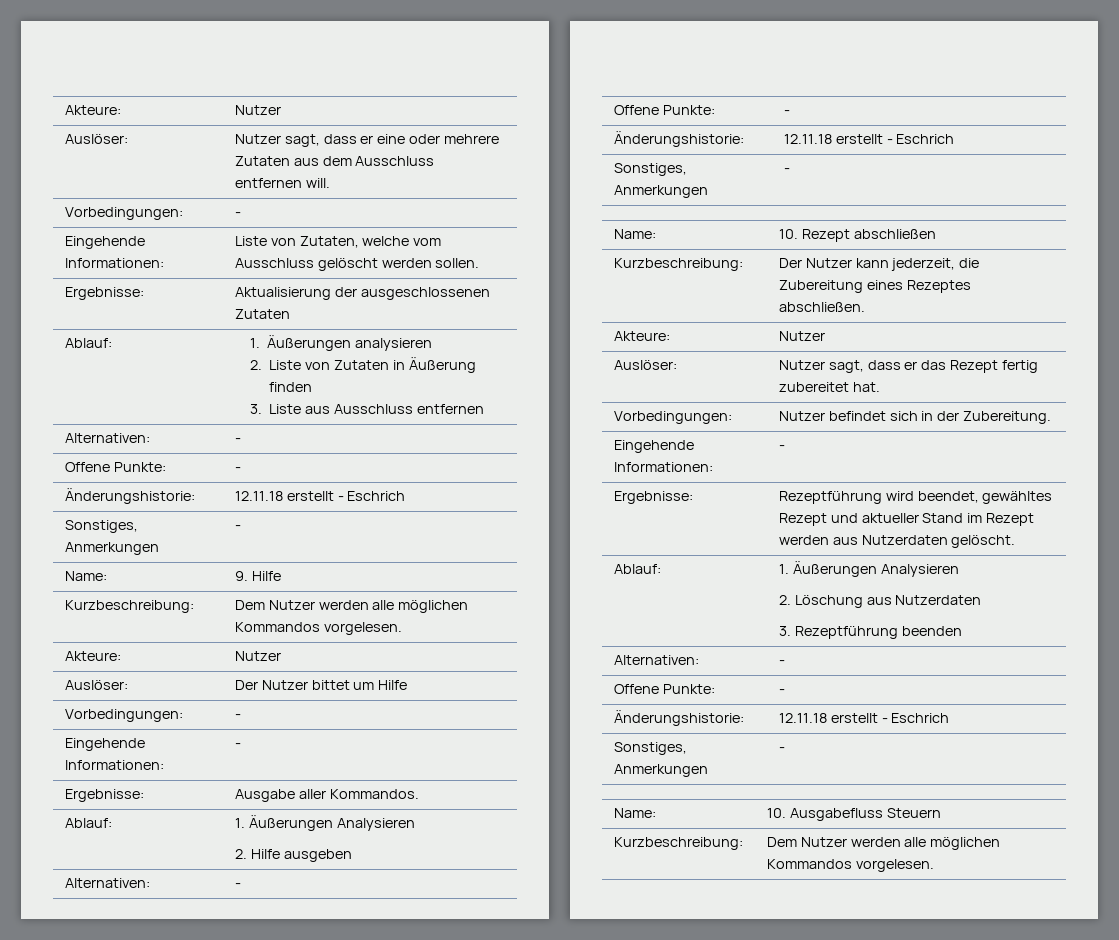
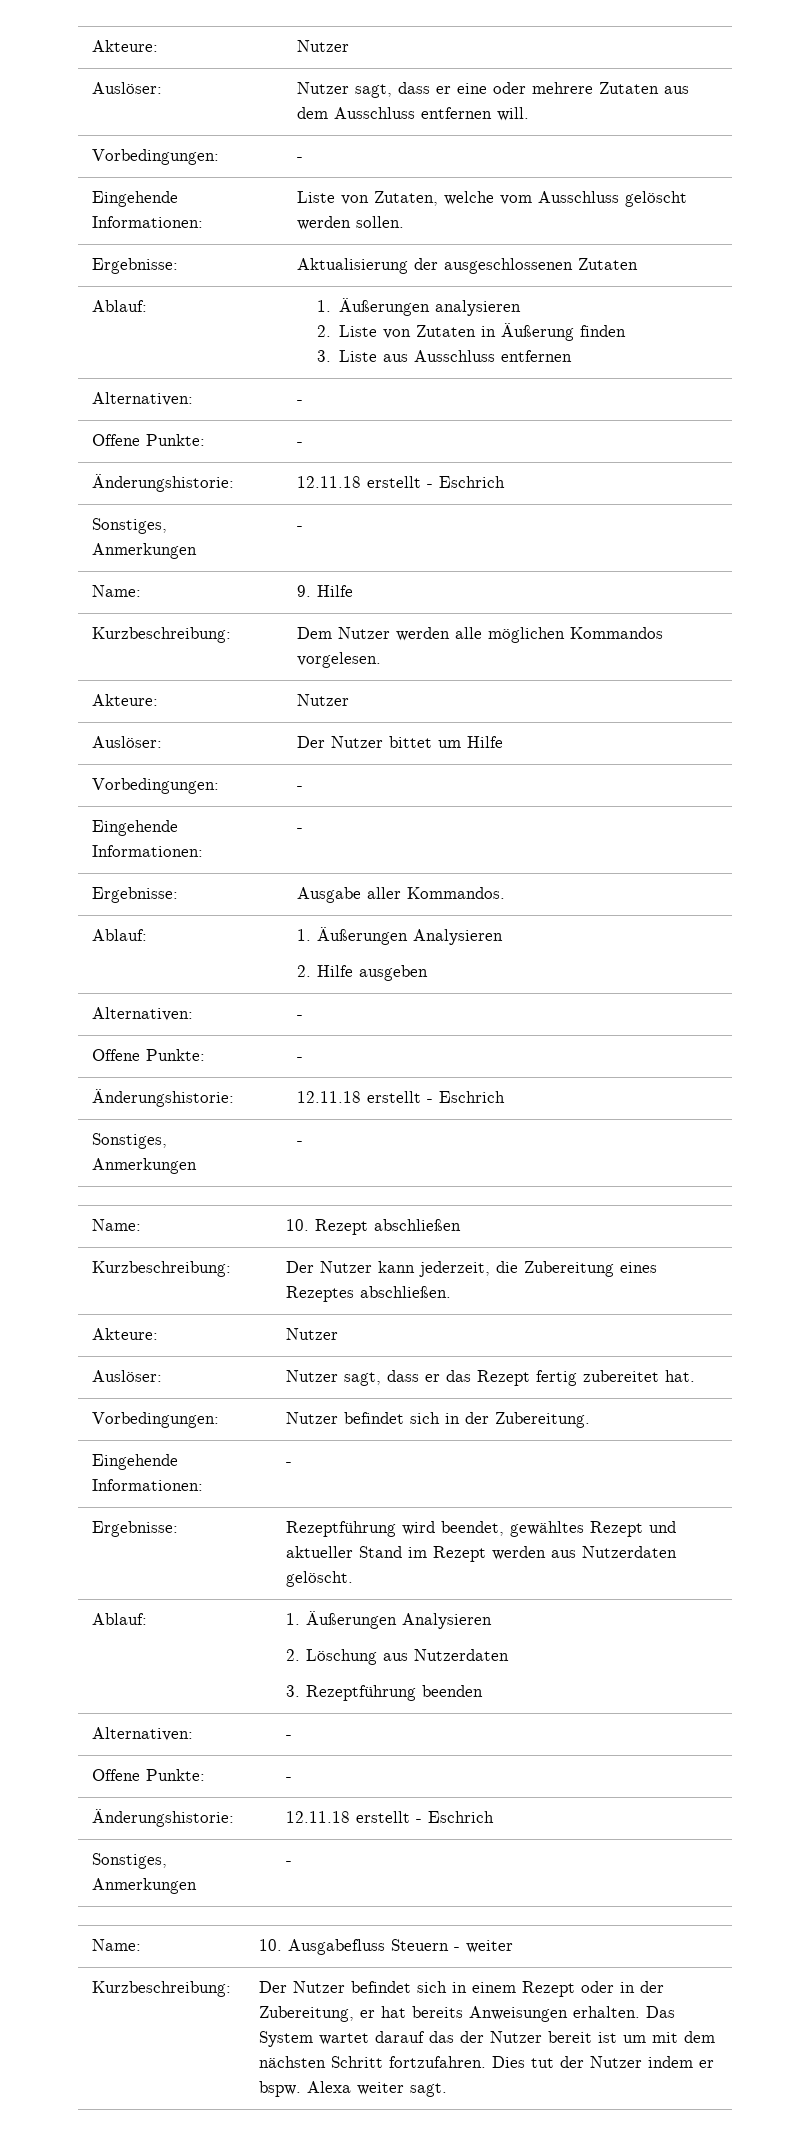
[613,837,743,850] [766,837,1001,850] [766,859,934,872] // Kurzbeschreibung: | Dem Nutzer werden alle möglichen Kommandos vorgelesen. -> [453,1940,513,1953] [91,1981,231,1997] [258,1981,664,1997] [258,2006,675,2022] [258,2031,715,2047] [258,2056,714,2068] [258,2081,447,2097] - weiter // Kurzbeschreibung: | Der Nutzer befindet sich in einem Rezept oder in der Zubereitung, er hat bereits Anweisungen erhalten. Das System wartet darauf das der Nutzer bereit ist um mit dem nächsten Schritt fortzufahren. Dies tut der Nutzer indem er bspw. Alexa weiter sagt.

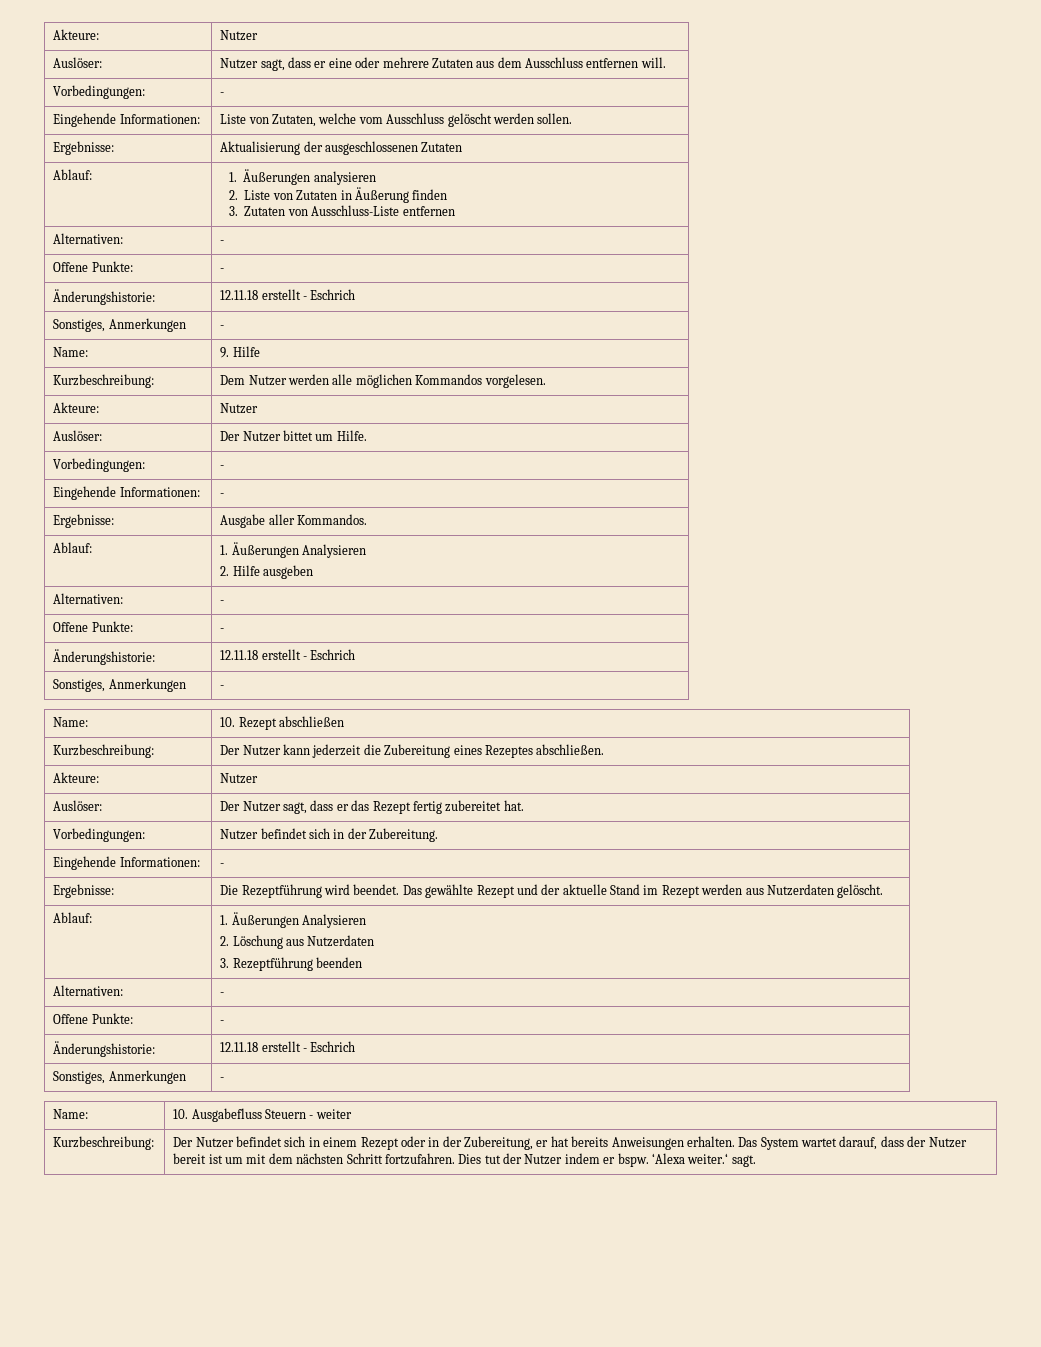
[339,350,496,362] Liste aus Ausschluss -> [244,205,400,216] Zutaten von Ausschluss-Liste
[466,736,503,748] Hilfe -> [336,430,367,441] Hilfe.
[418,1261,490,1277] jederzeit, -> [312,744,362,758] jederzeit
(162, 1376) none -> [220,801,241,811] Der
(178, 1529) none -> [220,885,239,895] Die
[440,1521,676,1537] [285,1546,353,1558] beendet, gewähltes Rezept und aktueller -> [353,884,607,898] beendet. Das gewählte Rezept und der aktuelle
[374,2031,454,2043] darauf das -> [839,1136,904,1150] darauf, dass
[306,2081,404,2095] Alexa weiter -> [651,1153,729,1164] ‘Alexa weiter.‘

